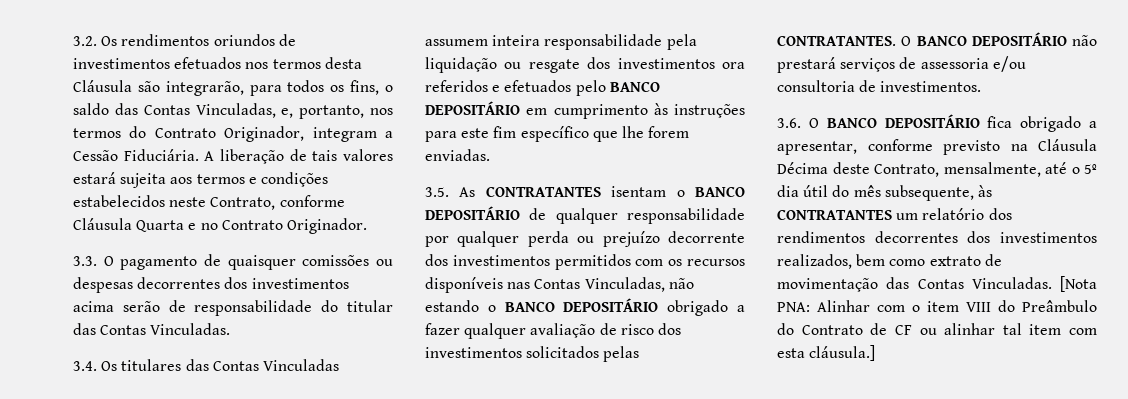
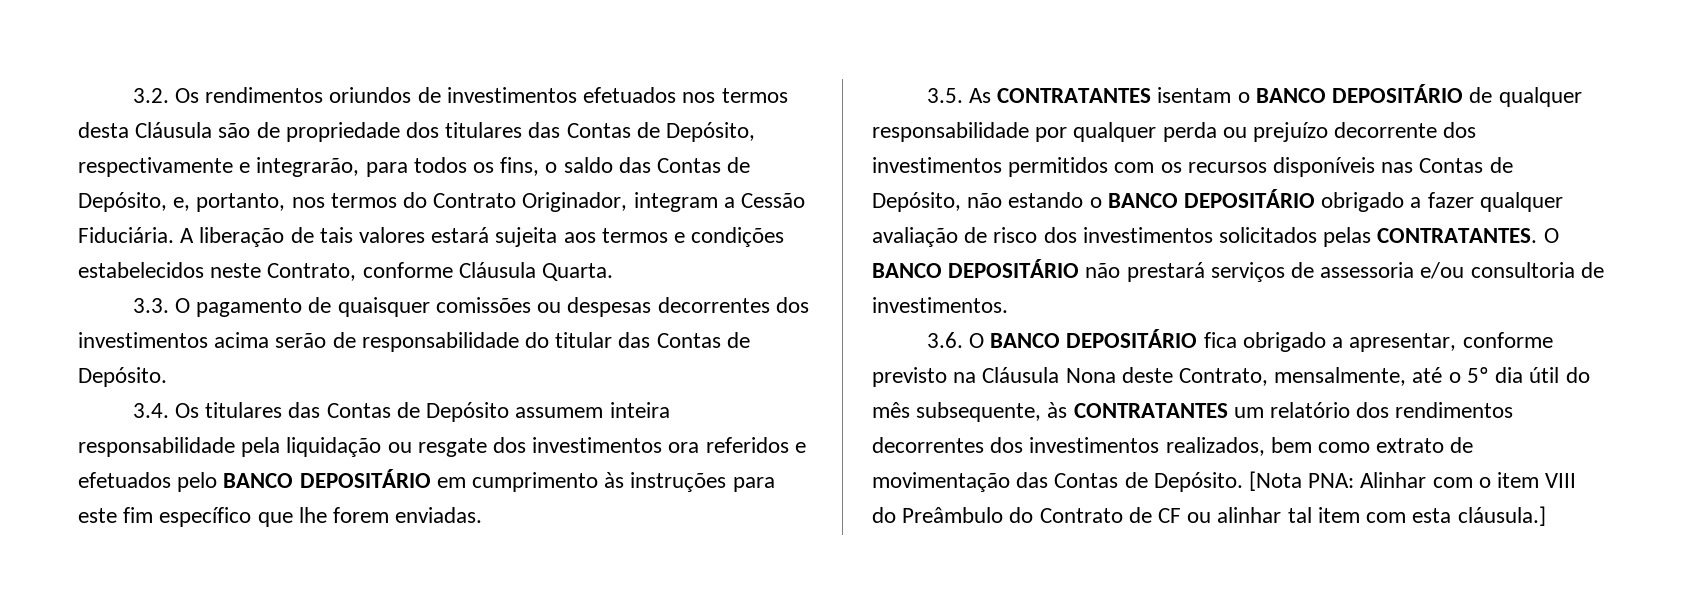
(160, 86) none -> [256,122,756,142] [78,157,251,177] de propriedade dos titulares das Contas de Depósito, respectivamente e
[195,103,276,118] Vinculadas, -> [727,157,751,173] [78,192,167,212] de Depósito,
[136,218,367,234] Quarta e no Contrato Originador. -> [542,263,614,281] Quarta.
[150,323,231,335] Vinculadas. -> [726,332,750,348] [78,367,167,387] de Depósito.
[262,359,339,371] Vinculadas -> [396,402,510,422] de Depósito
[584,277,665,292] Vinculadas, -> [1489,157,1513,173] [872,192,961,212] de Depósito,
[777,162,828,174] Décima -> [1065,368,1116,383] Nona
[971,277,1052,289] Vinculadas. -> [1124,472,1243,492] de Depósito.

